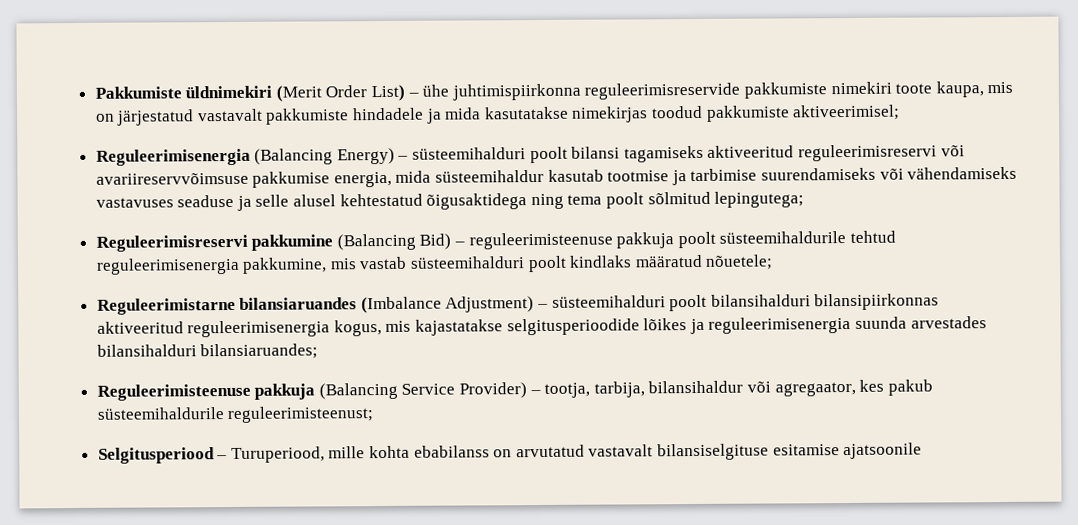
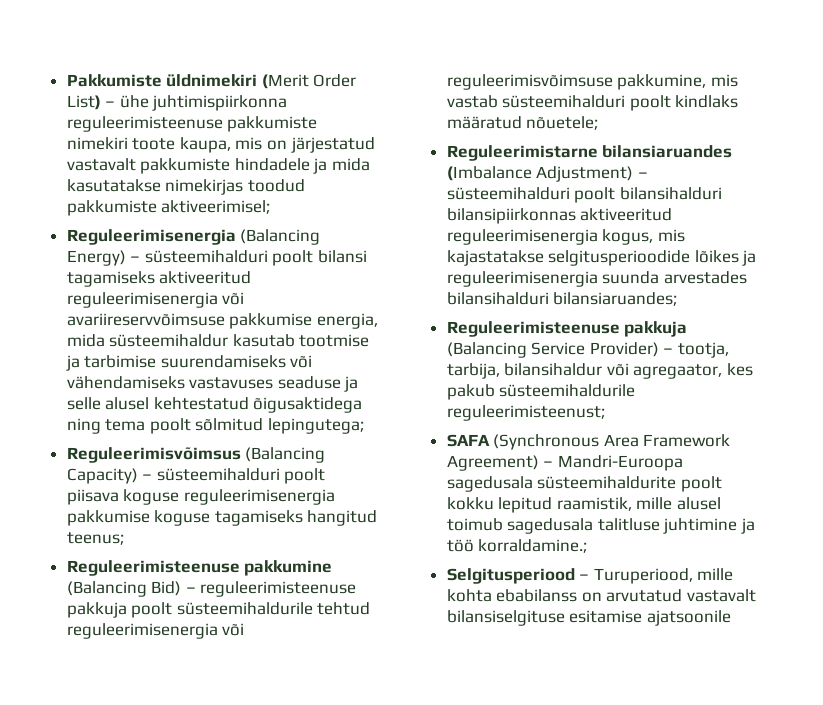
[584,82,741,100] reguleerimisreservide -> [66,116,223,132] reguleerimisteenuse
[798,144,938,162] reguleerimisreservi -> [66,292,218,308] reguleerimisenergia
[95,234,248,252] Reguleerimisreservi -> [66,447,326,463] [66,468,326,484] [66,489,335,505] [66,510,378,526] [66,532,124,545] [66,560,240,576] Reguleerimisvõimsus (Balancing Capacity) – süsteemihalduri poolt piisava koguse reguleerimisenergia pakkumise koguse tagamiseks hangitud teenus; // Reguleerimisteenuse
(240, 266) none -> [222,623,245,636] [446,74,613,90] või reguleerimisvõimsuse
(375, 415) none -> [446,434,731,450] [446,455,683,471] [446,476,722,492] [446,497,722,513] [446,518,756,534] [446,539,588,553] // SAFA (Synchronous Area Framework Agreement) – Mandri-Euroopa sagedusala süsteemihaldurite poolt kokku lepitud raamistik, mille alusel toimub sagedusala talitluse juhtimine ja töö korraldamine.;

